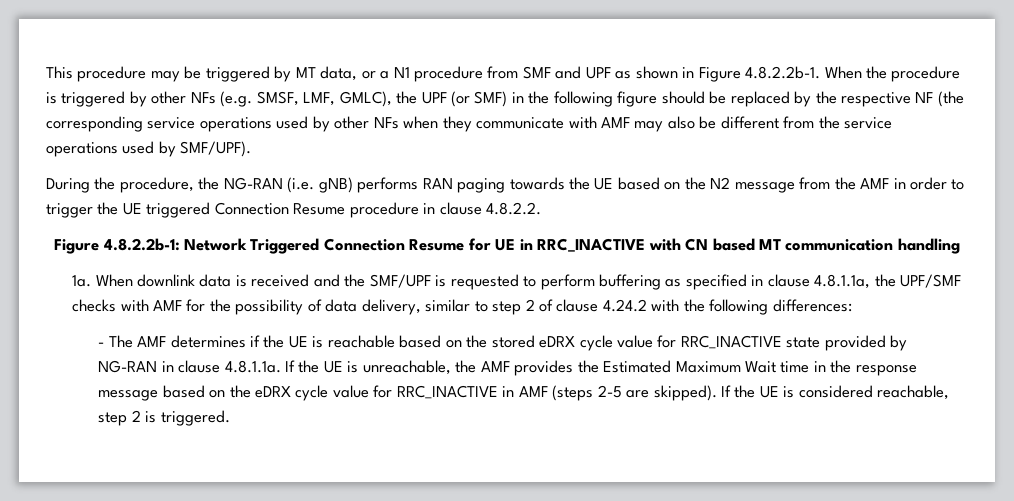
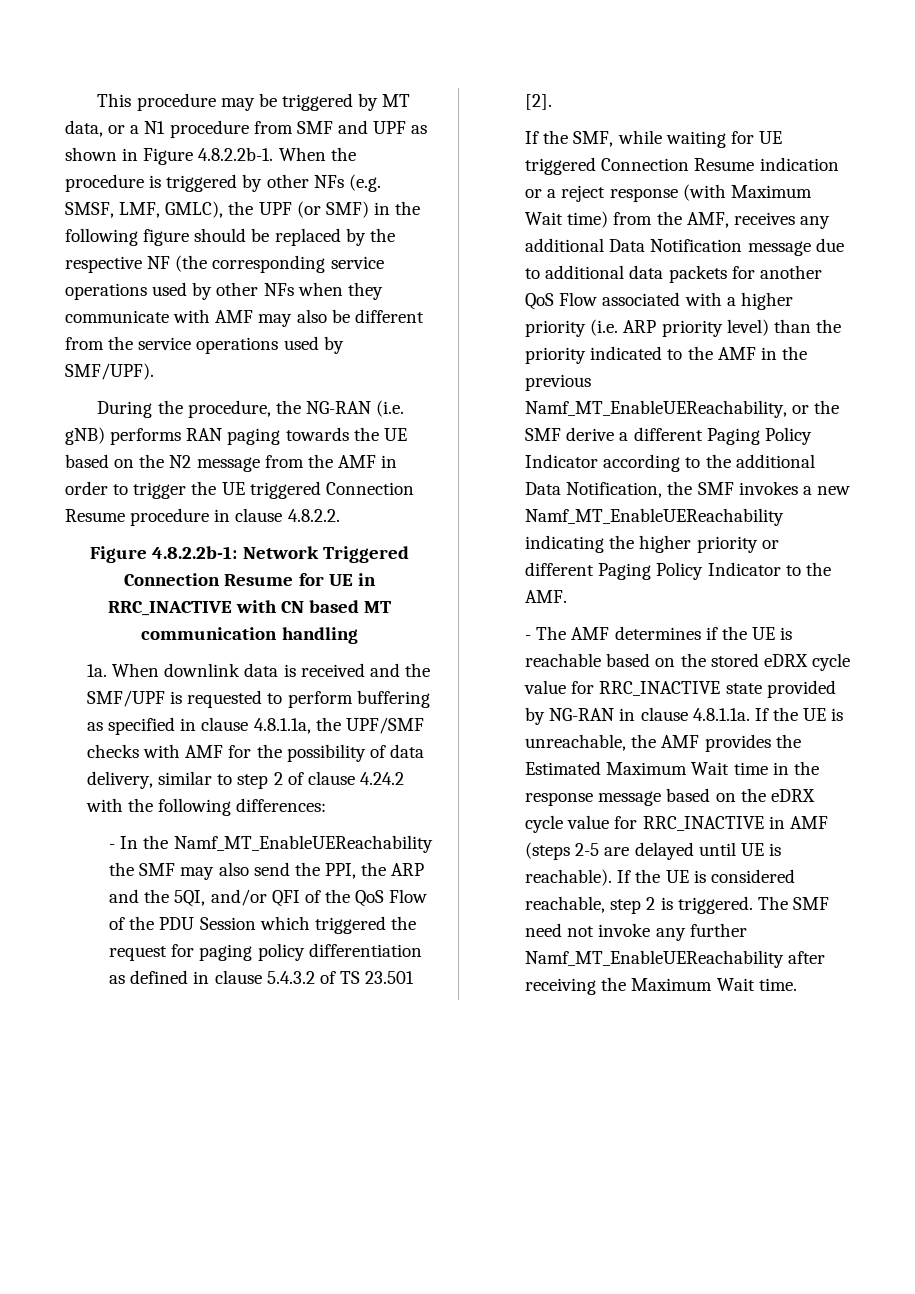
(852, 305) none -> [109,835,433,853] [109,862,425,880] [109,889,428,907] [109,916,416,934] [109,943,422,961] [109,970,415,984] [525,94,553,110] [525,130,782,148] [525,157,839,175] [525,184,812,202] [525,211,830,229] [525,238,844,256] [525,265,822,283] [525,292,793,310] [525,319,841,337] [525,346,807,364] [525,374,592,391] [525,400,840,418] [525,427,812,445] [525,454,815,472] [525,481,850,498] [525,508,785,526] [525,535,779,553] [525,562,831,580] [525,590,568,603] // - In the Namf_MT_EnableUEReachability the SMF may also send the PPI, the ARP and the 5QI, and/or QFI of the QoS Flow of the PDU Session which triggered the request for paging policy differentiation as defined in clause 5.4.3.2 of TS 23.501 [2]. // If the SMF, while waiting for UE triggered Connection Resume indication or a reject response (with Maximum Wait time) from the AMF, receives any additional Data Notification message due to additional data packets for another QoS Flow associated with a higher priority (i.e. ARP priority level) than the priority indicated to the AMF in the previous Namf_MT_EnableUEReachability, or the SMF derive a different Paging Policy Indicator according to the additional Data Notification, the SMF invokes a new Namf_MT_EnableUEReachability indicating the higher priority or different Paging Policy Indicator to the AMF.
[653,385,717,401] skipped). -> [634,842,781,860] [525,869,613,886] delayed until UE is reachable).
(230, 418) none -> [757,896,829,910] [525,923,747,941] [525,950,826,968] [525,977,797,995] The SMF need not invoke any further Namf_MT_EnableUEReachability after receiving the Maximum Wait time.

